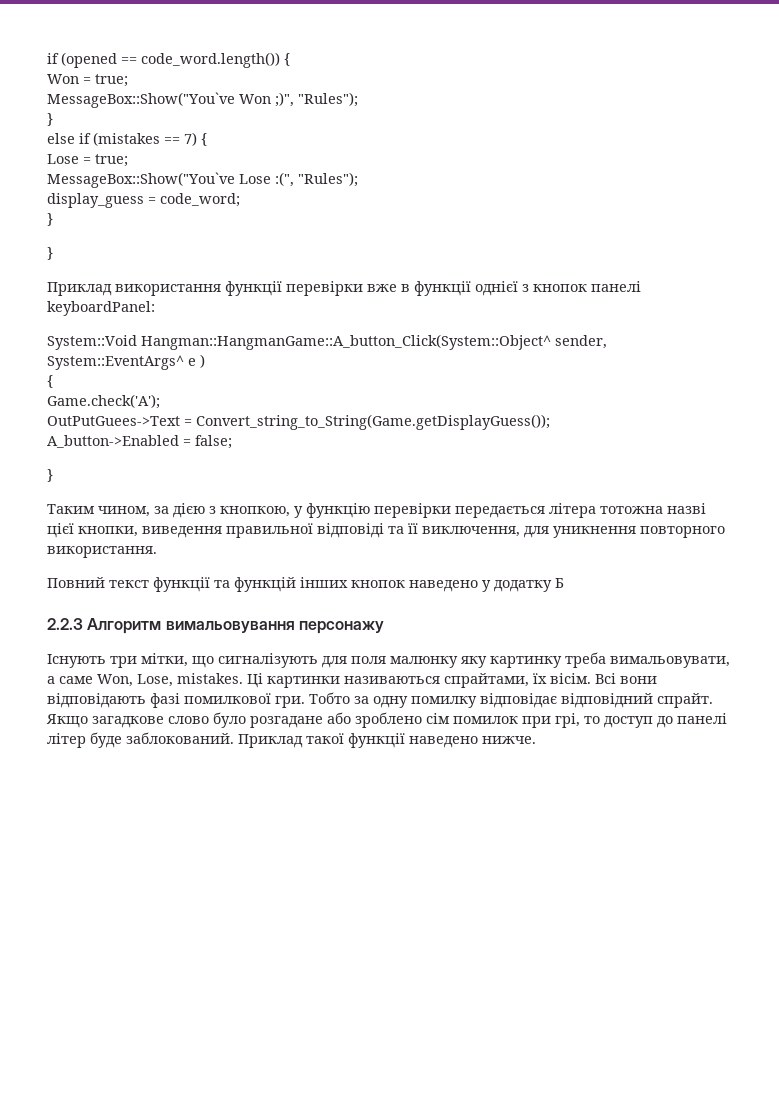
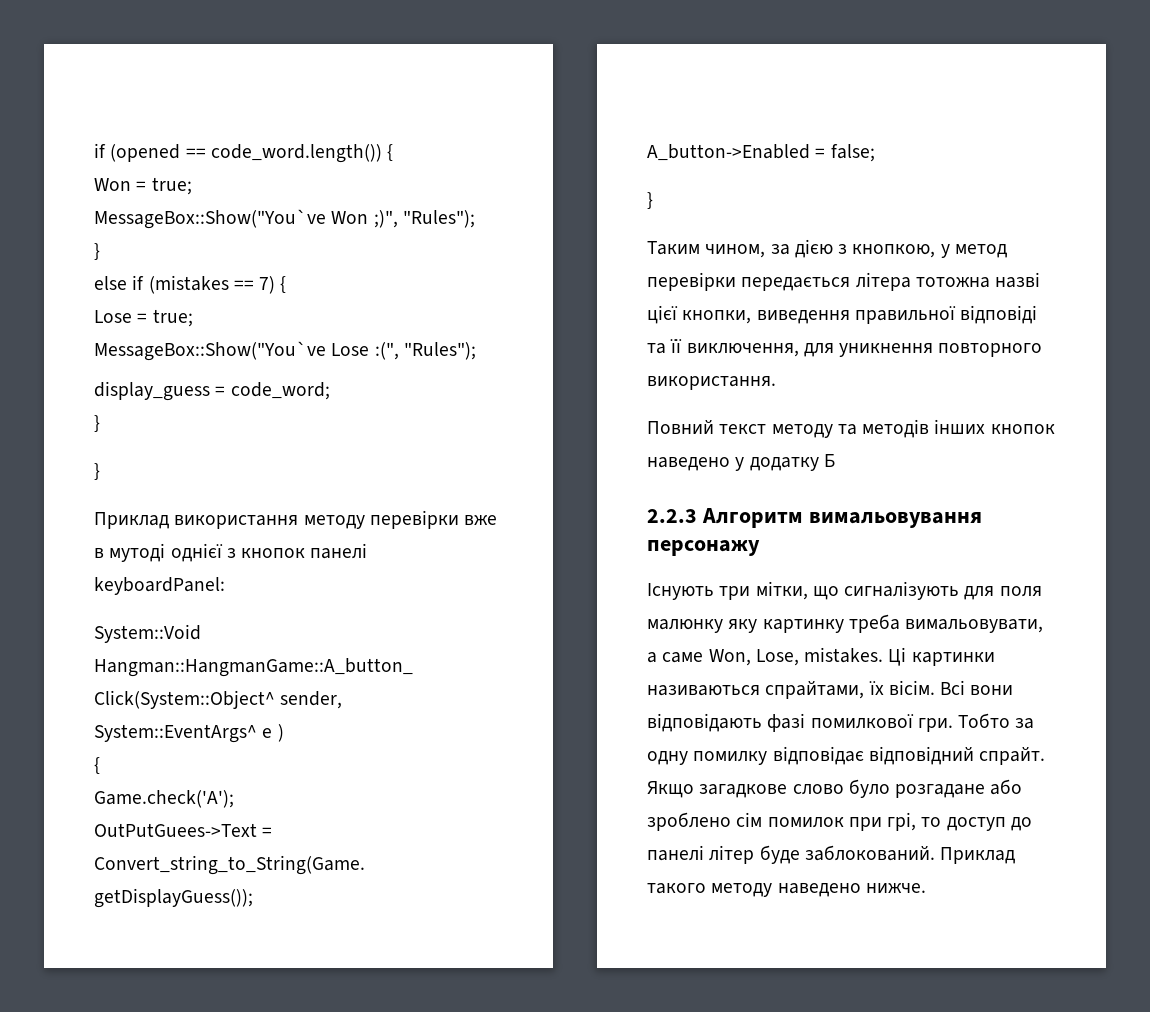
[225,281,282,296] функції -> [303,515,365,529] методу
[414,281,471,296] функції -> [109,543,166,562] мутоді
[306,503,370,518] функцію -> [954,244,1007,258] метод
[153,577,296,592] функції та функцій -> [771,419,930,438] методу та методів
[306,733,405,748] такої функції -> [647,883,773,897] такого методу

